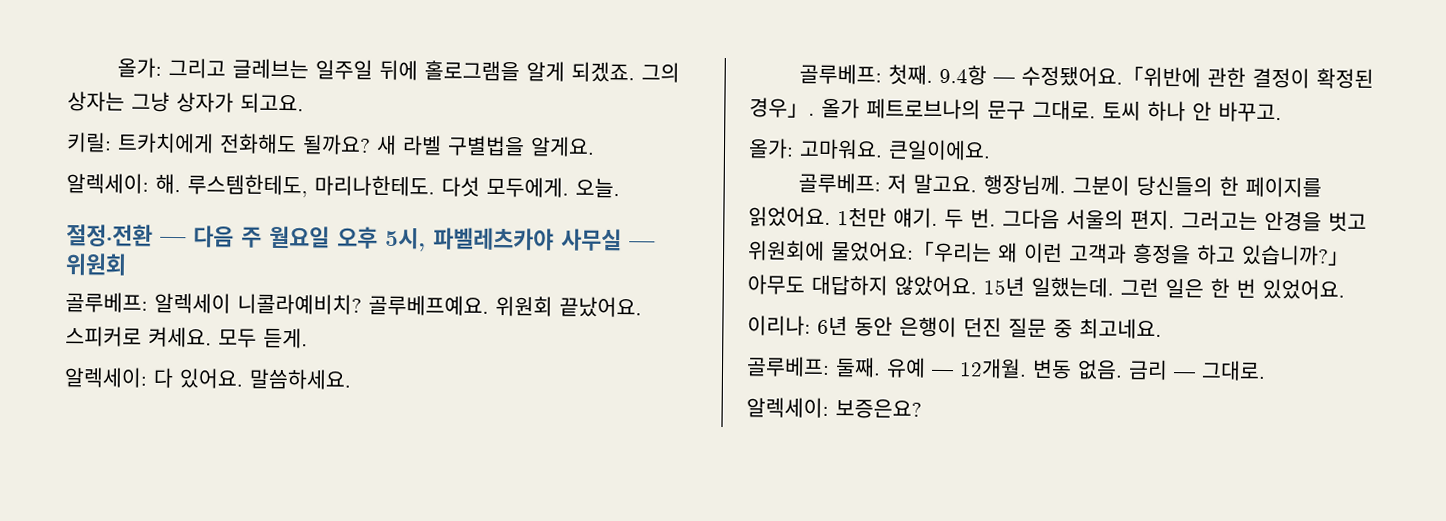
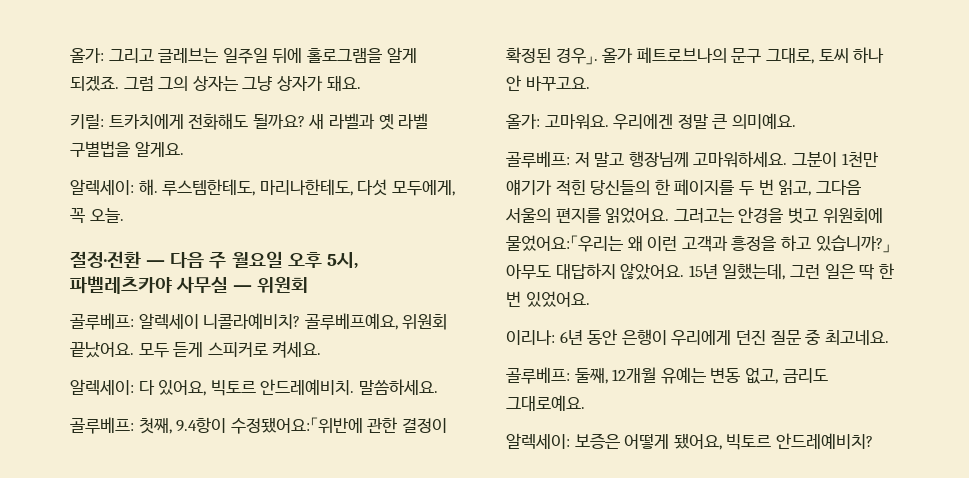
(636, 72) none -> [123,76,154,91] 그럼
[240,92,304,114] 되고요. -> [326,76,361,91] 돼요.
(397, 145) none -> [328,113,394,130] 라벨과 옛
[314,175,569,198] 마리나한테도. 다섯 모두에게. -> [259,179,455,196] [70,208,85,224] 마리나한테도, 다섯 모두에게, 꼭
[368,294,489,316] 골루베프예요. -> [304,313,398,330] 골루베프예요,
(642, 307) none -> [138,342,204,358] 모두 듣게
[218,327,308,349] 모두 듣게. -> (322, 349) none
[179,368,243,389] 있어요. -> [158,379,355,396] 있어요, 빅토르 안드레예비치.
[888,64,1124,87] 첫째. 9.4항 — 수정됐어요. -> [138,417,310,434] 첫째, 9.4항이 수정됐어요:
[1032,99,1096,121] 그대로. -> [765,48,814,64] 그대로,
[1218,101,1282,123] 바꾸고. -> [525,76,590,91] 바꾸고요.
[888,139,991,161] [798,172,1323,198] [748,206,1175,231] 큰일이에요. // 골루베프: 저 말고요. 행장님께. 그분이 당신들의 한 페이지를 읽었어요. 1천만 얘기. 두 번. 그다음 서울의 편지. -> [613,113,796,130] [506,151,878,168] [506,179,861,196] [505,207,670,223] 우리에겐 정말 큰 의미예요. // 골루베프: 저 말고 행장님께 고마워하세요. 그분이 1천만 얘기가 적힌 당신들의 한 페이지를 두 번 읽고, 그다음 서울의 편지를 읽었어요.
[1031,276,1114,298] 일했는데. -> [722,263,786,280] 일했는데,
(1204, 288) none -> [859,264,875,280] 딱
(957, 327) none -> [671,330,732,346] 우리에게
[835,357,1266,381] [746,397,922,419] 둘째. 유예 — 12개월. 변동 없음. 금리 — 그대로. // 알렉세이: 보증은요? -> [574,367,828,384] [506,395,585,411] [506,433,873,450] 둘째, 12개월 유예는 변동 없고, 금리도 그대로예요. // 알렉세이: 보증은 어떻게 됐어요, 빅토르 안드레예비치?

